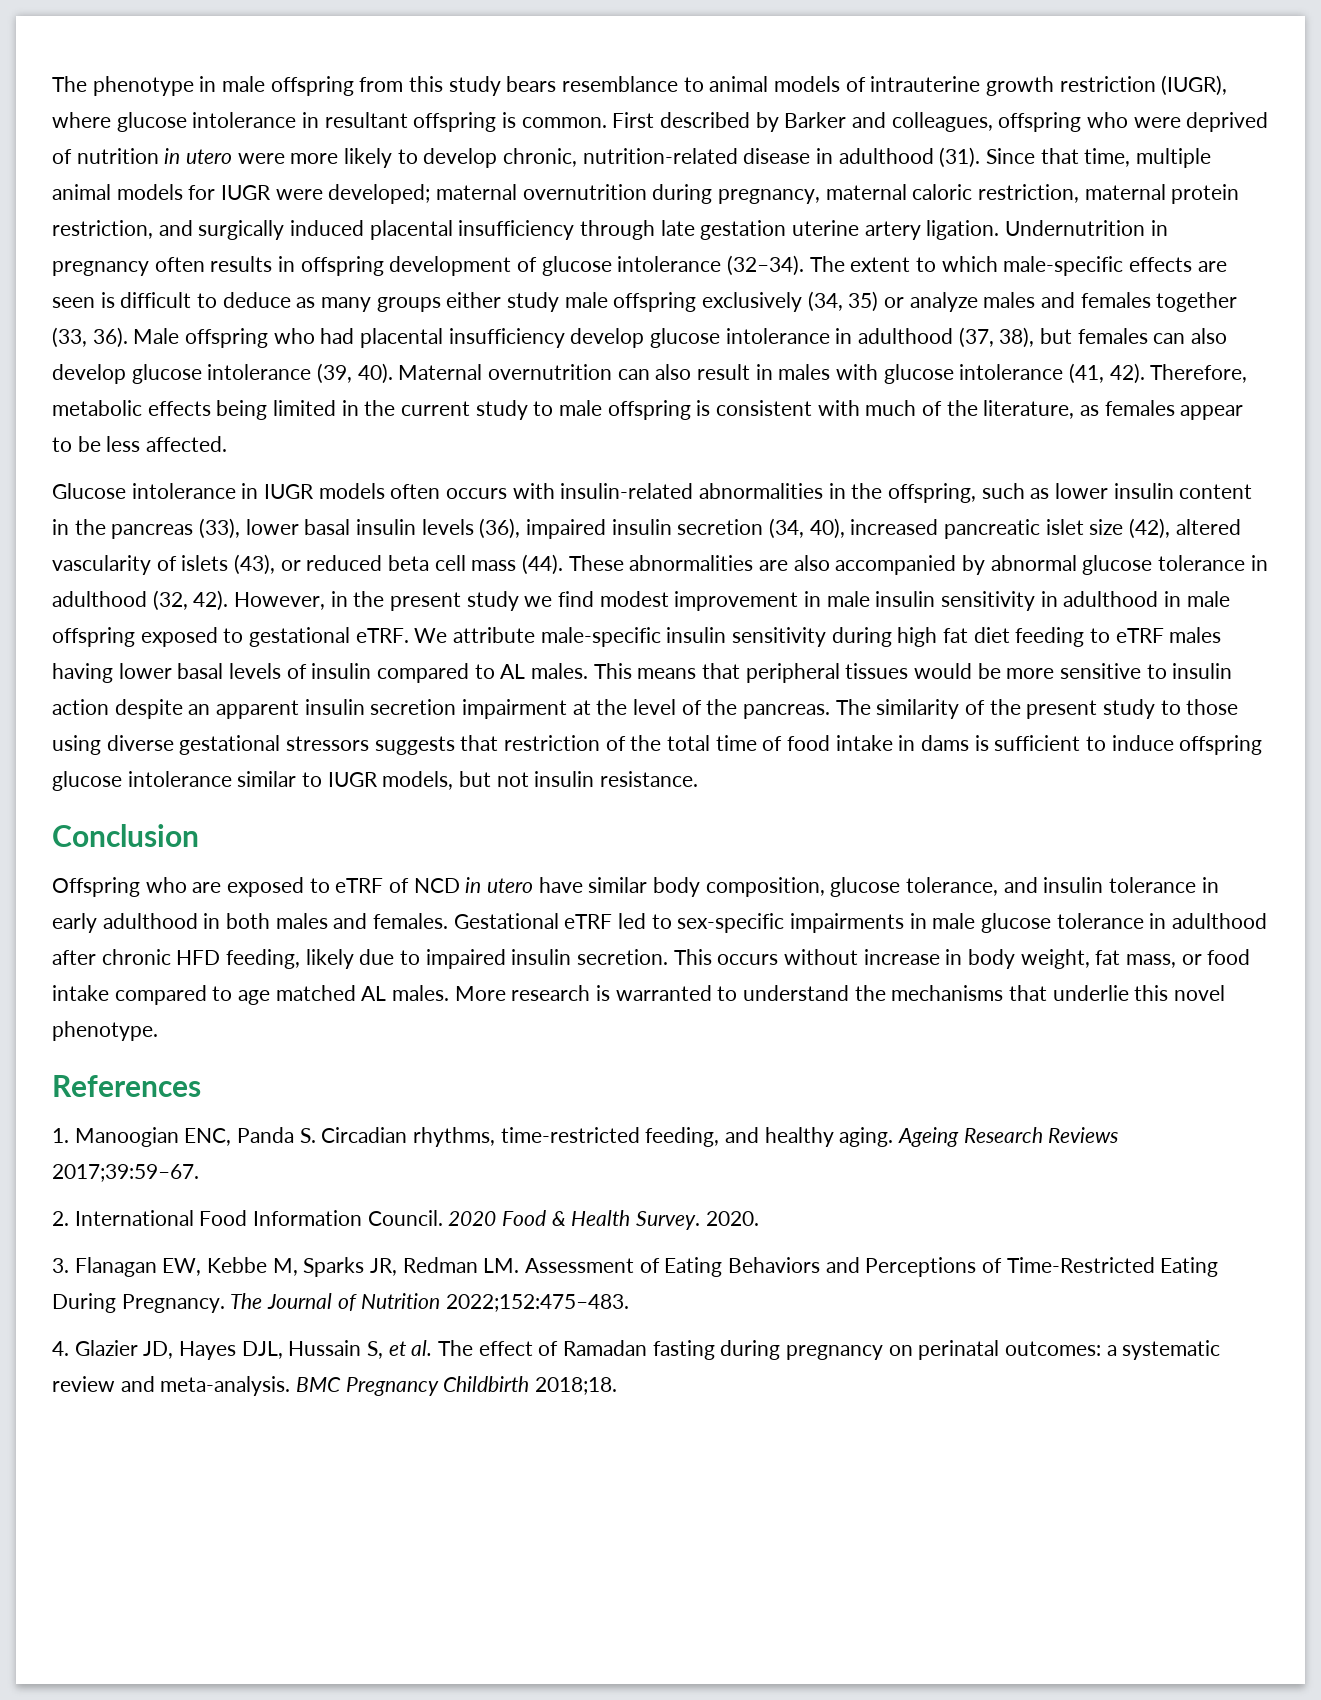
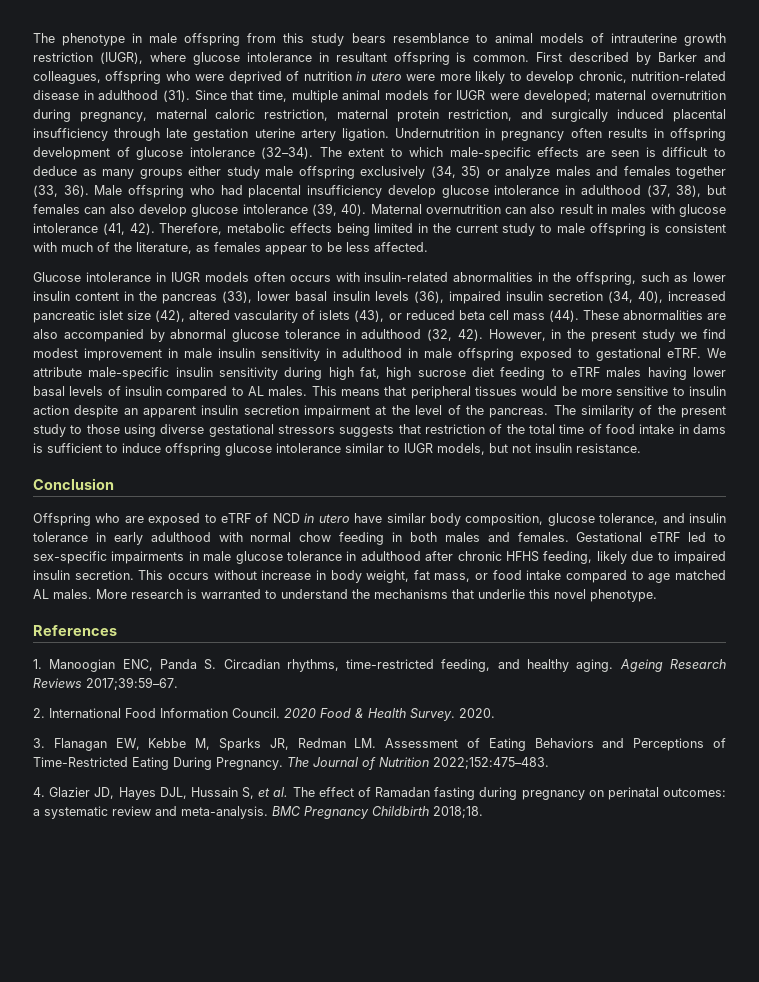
[943,628,969,643] fat -> [360,367,466,380] fat, high sucrose
(198, 921) none -> [218,532,385,545] with normal chow feeding
[176,950,221,965] HFD -> [505,551,539,562] HFHS

